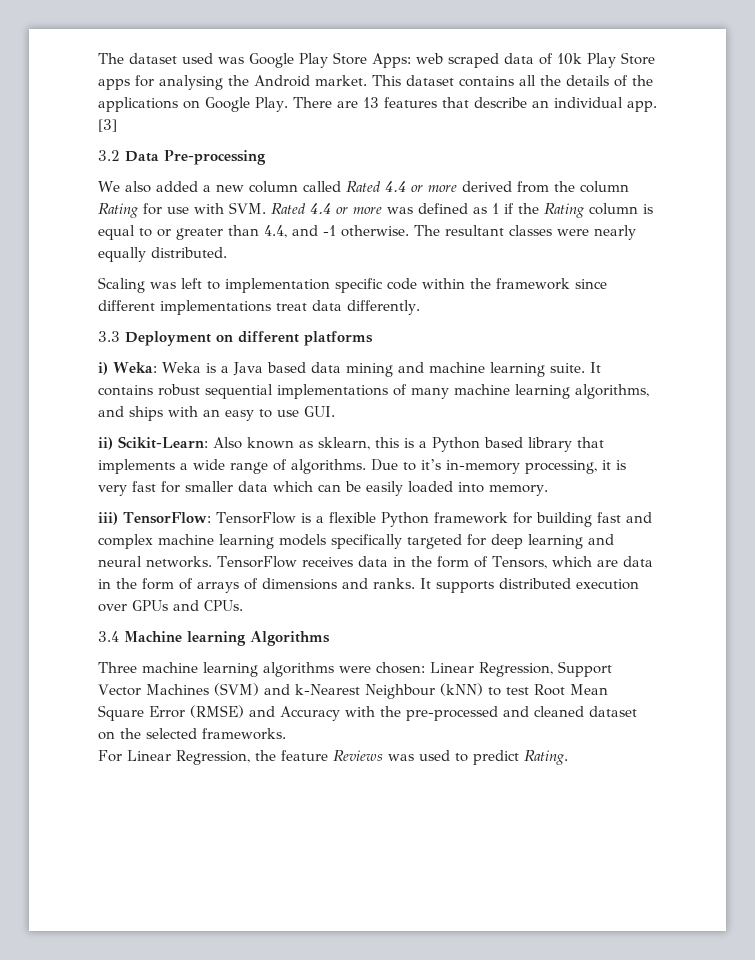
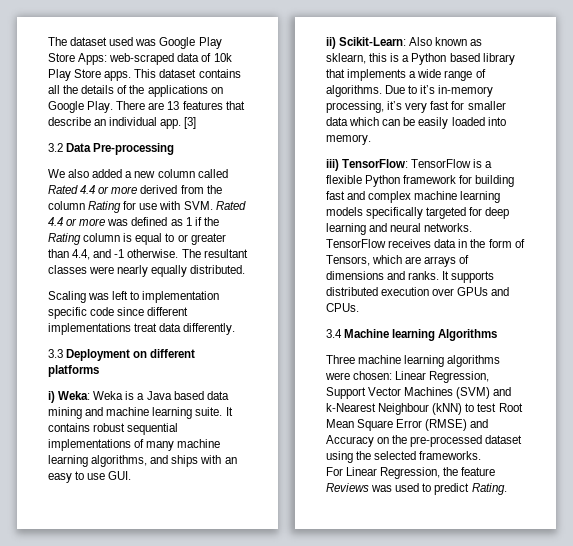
[416,53,499,68] web scraped -> [109,53,175,65] web-scraped
[98,75,367,90] apps for analysing the Android market. -> [104,71,132,81] apps.
[422,278,570,290] within the framework -> (115, 311) none
[602,460,626,470] it is -> [387,101,403,110] it’s
[622,556,653,567] [98,578,193,590] data in the form of -> (422, 260) none
[345,706,375,717] with -> [377,437,390,444] on
[503,706,637,717] [98,731,115,740] and cleaned dataset on -> [485,435,523,444] [326,451,353,463] dataset using

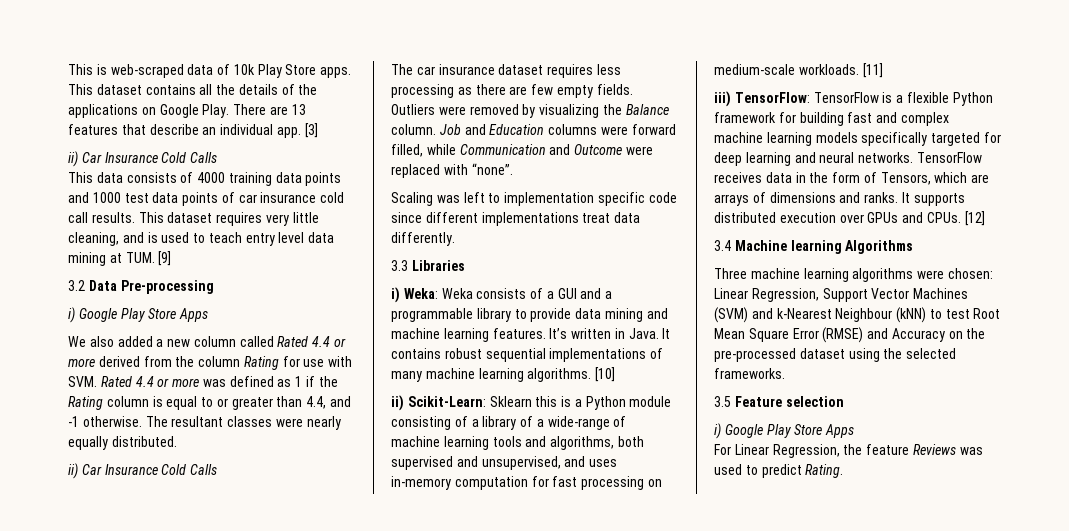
[48,37,222,49] [48,53,108,65] The dataset used was Google Play Store Apps: -> [68,64,107,75] This is
[48,143,175,155] 3.2 Data Pre-processing -> [68,151,218,167] [68,172,342,186] [68,192,345,206] [68,212,319,226] [68,232,335,246] [68,251,172,266] [68,280,214,294] [68,307,209,323] ii) Car Insurance Cold Calls // This data consists of 4000 training data points and 1000 test data points of car insurance cold call results. This dataset requires very little cleaning, and is used to teach entry level data mining at TUM. [9] // 3.2 Data Pre-processing // i) Google Play Store Apps
(246, 269) none -> [68,463,218,479] [391,64,621,78] [391,84,633,98] [391,104,669,118] [391,124,676,135] [391,144,653,157] [391,163,513,178] // ii) Car Insurance Cold Calls // The car insurance dataset requires less processing as there are few empty fields. Outliers were removed by visualizing the Balance column. Job and Education columns were forward filled, while Communication and Outcome were replaced with “none”.
[66,349,196,361] [48,365,99,377] Deployment on different platforms -> [411,260,465,271] Libraries
[125,391,204,400] is a Java based -> [476,288,613,299] [391,308,572,322] consists of a GUI and a programmable library to provide
[195,407,223,416] suite. -> [492,328,659,339] features. It’s written in Java.
[91,455,237,467] [48,471,132,483] [326,37,483,49] [326,53,515,65] [326,69,486,81] [326,85,494,97] [326,101,506,113] [326,117,506,129] [326,134,371,145] algorithms, and ships with an easy to use GUI. // ii) Scikit-Learn: Also known as sklearn, this is a Python based library that implements a wide range of algorithms. Due to it’s in-memory processing, it’s very fast for smaller data which can be easily loaded into memory. -> [527,367,616,382] [391,395,672,411] [391,416,627,430] [391,436,644,450] [391,456,618,470] [391,476,662,490] [714,63,883,78] algorithms. [10] // ii) Scikit-Learn: Sklearn this is a Python module consisting of a library of a wide-range of machine learning tools and algorithms, both supervised and unsupervised, and uses in-memory computation for fast processing on medium-scale workloads. [11]
(359, 307) none -> [964,211,985,226] [12]
(482, 455) none -> [714,396,844,407] [714,423,855,439] // 3.5 Feature selection // i) Google Play Store Apps

